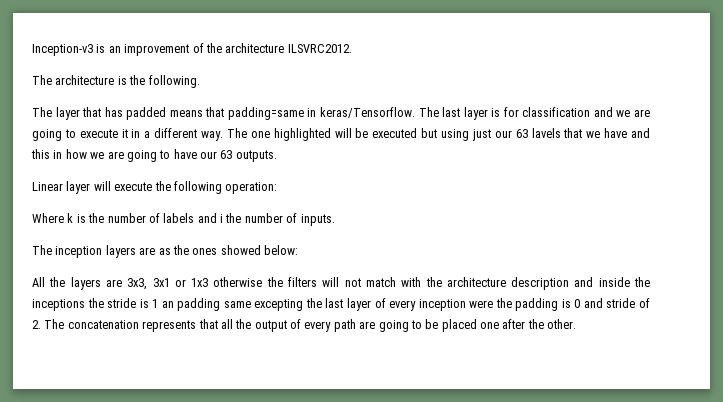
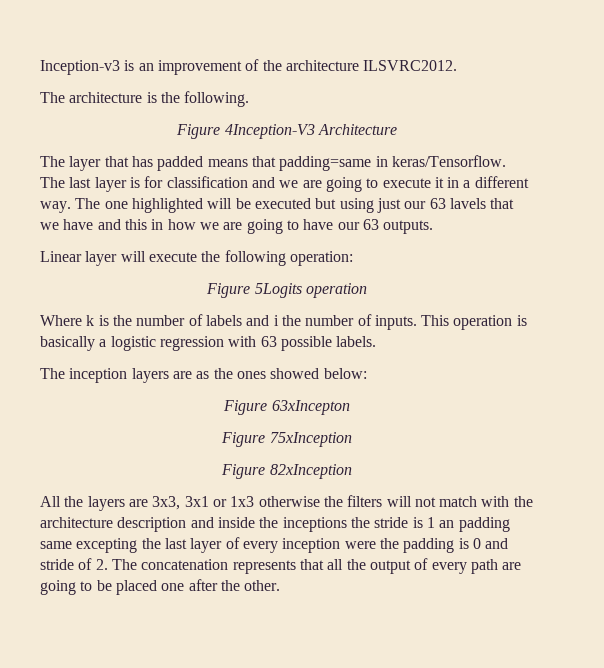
(200, 81) none -> [176,124,397,139] // Figure 4Inception-V3 Architecture
(278, 188) none -> [206,283,367,298] // Figure 5Logits operation
(335, 220) none -> [421,315,527,330] [40,336,377,351] This operation is basically a logistic regression with 63 possible labels.
(298, 250) none -> [223,400,350,415] [221,432,352,447] [221,464,352,479] // Figure 63xIncepton // Figure 75xInception // Figure 82xInception

